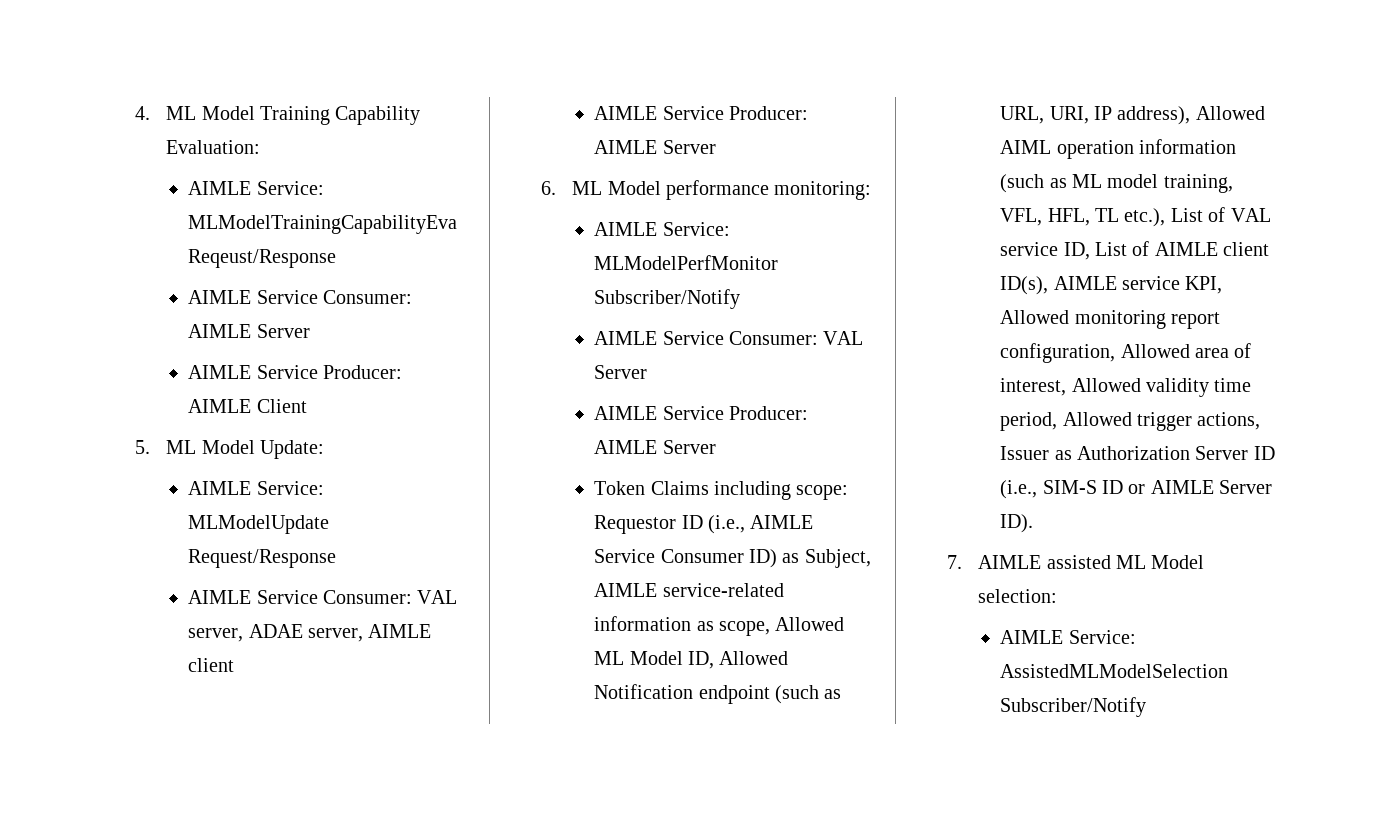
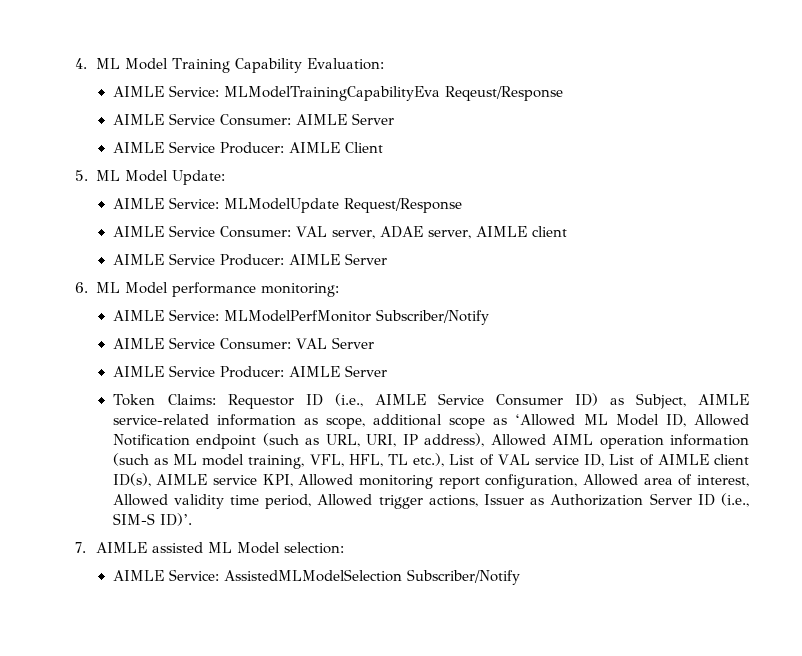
[650,481,849,500] Claims including scope: -> [167,394,216,405] Claims:
[775,617,845,631] Allowed -> [373,414,576,429] additional scope as ‘Allowed
[1101,480,1273,494] [1000,514,1034,533] ID or AIMLE Server ID). -> [159,513,192,526] ID)’.

